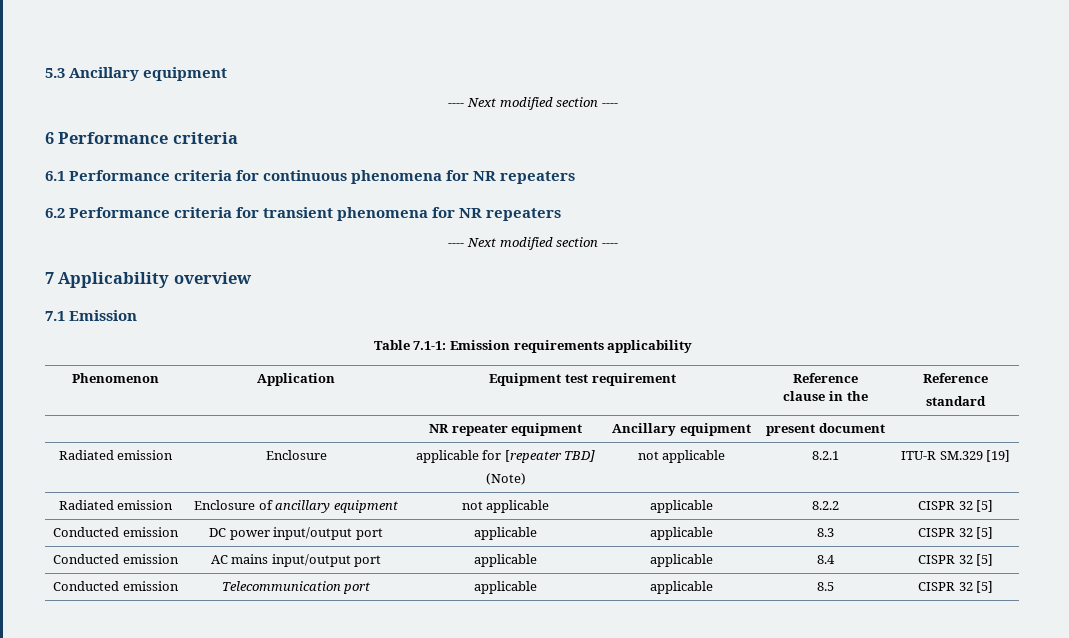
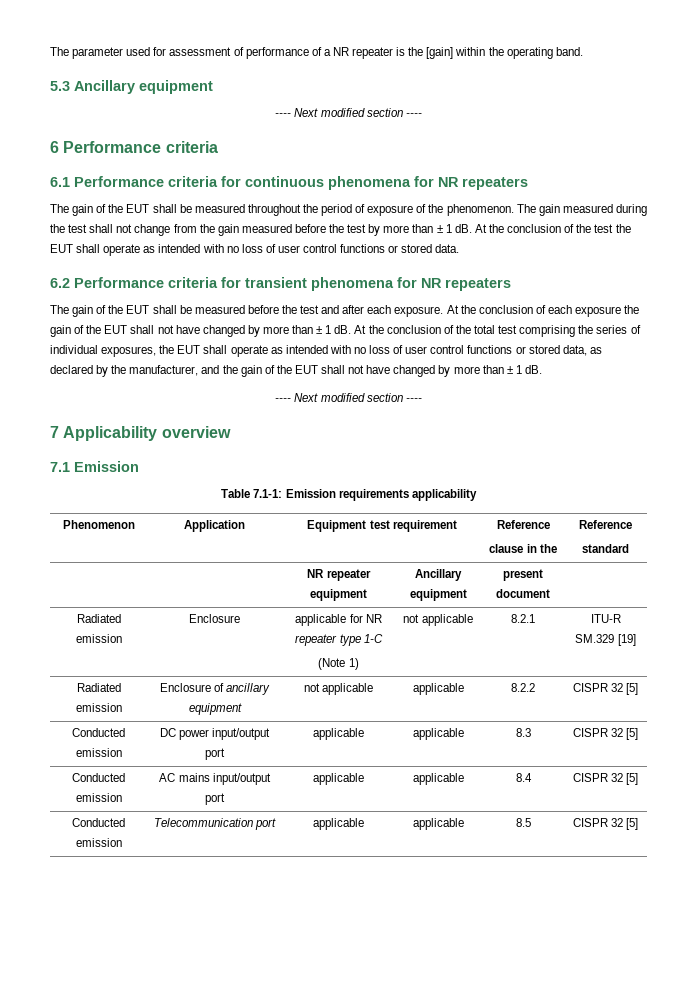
(45, 73) none -> [50,47,583,59] The parameter used for assessment of performance of a NR repeater is the [gain] within the operating band. //
(576, 177) none -> [50,204,647,216] [50,224,631,236] [50,244,460,256] // The gain of the EUT shall be measured throughout the period of exposure of the phenomenon. The gain measured during the test shall not change from the gain measured before the test by more than ± 1 dB. At the conclusion of the test the EUT shall operate as intended with no loss of user control functions or stored data.
(562, 214) none -> [50,305,640,317] [50,325,641,337] [50,345,602,357] [50,365,542,377] // The gain of the EUT shall be measured before the test and after each exposure. At the conclusion of each exposure the gain of the EUT shall not have changed by more than ± 1 dB. At the conclusion of the total test comprising the series of individual exposures, the EUT shall operate as intended with no loss of user control functions or stored data, as declared by the manufacturer, and the gain of the EUT shall not have changed by more than ± 1 dB.
[504,450,596,463] [485,473,526,485] [repeater TBD] // (Note) -> [365,614,382,623] [295,634,383,646] [318,658,359,670] NR repeater type 1-C // (Note 1)

